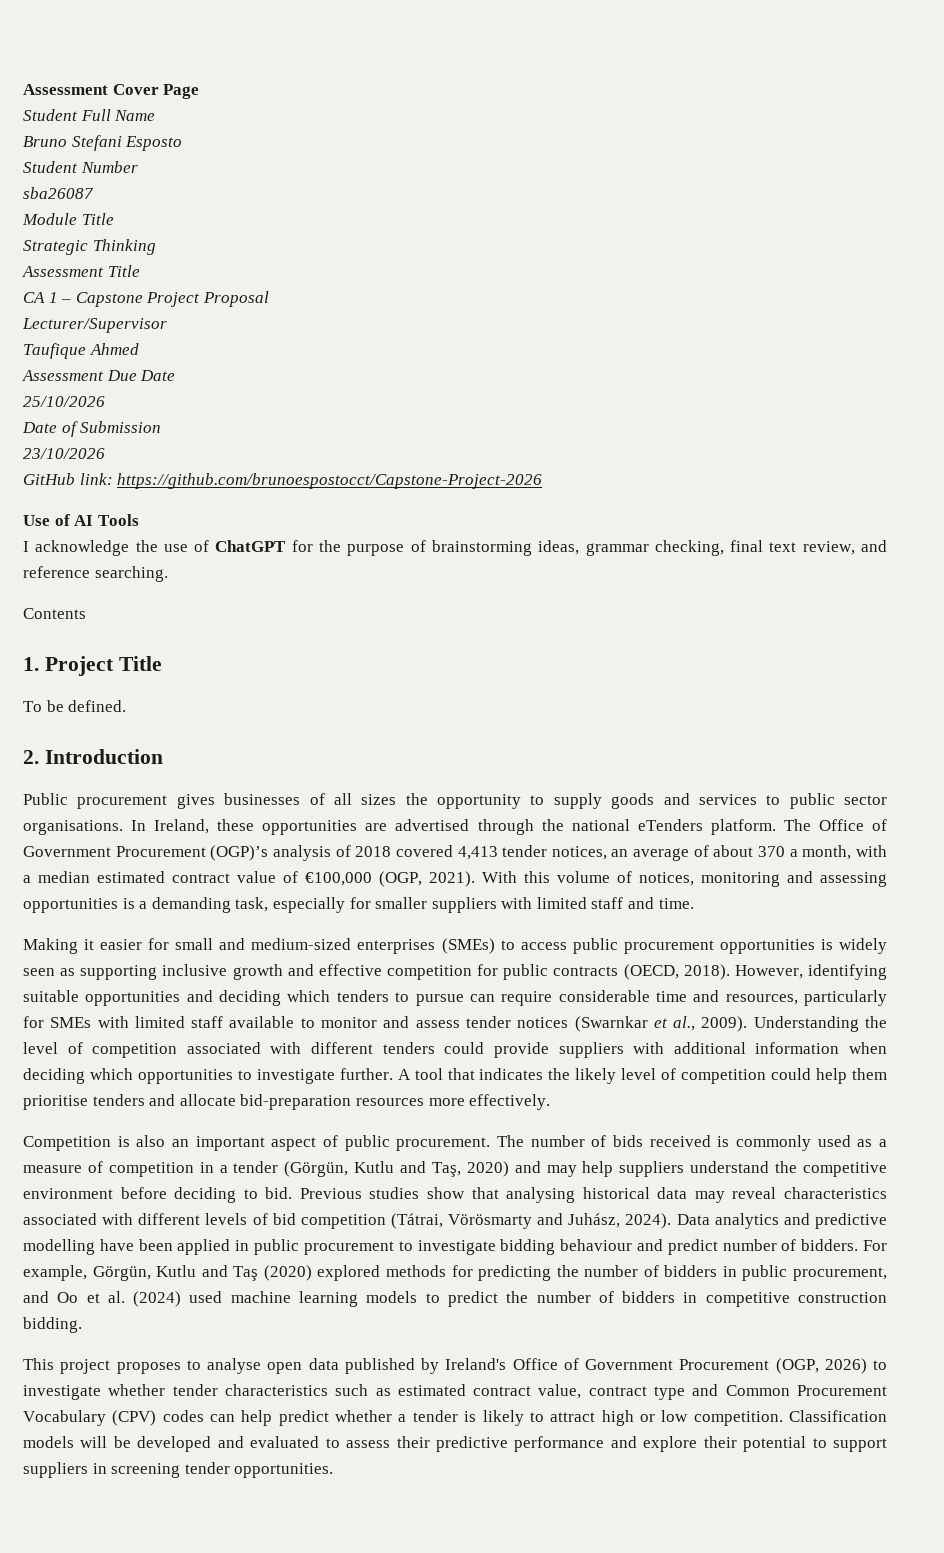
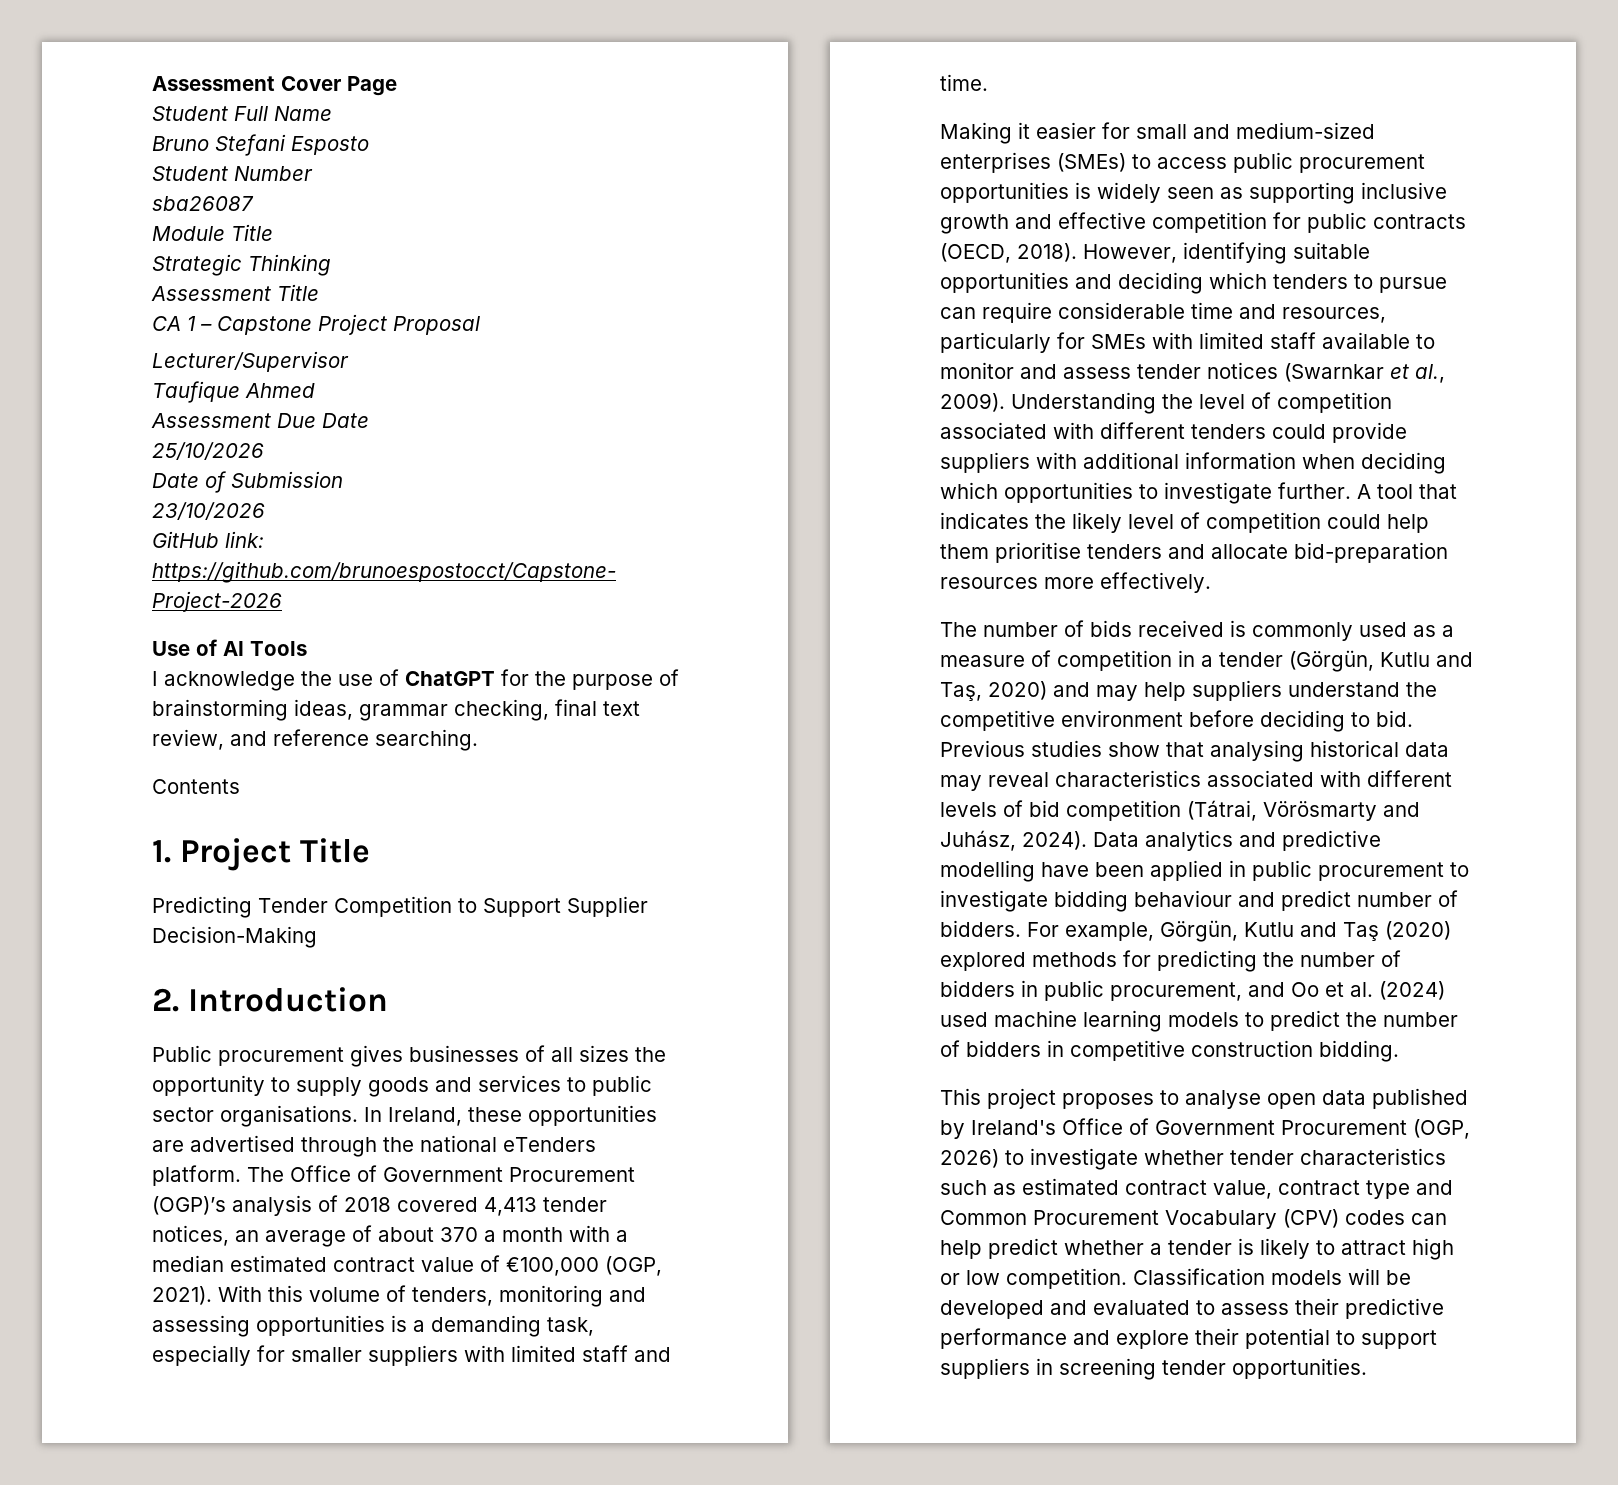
[23,700,127,712] To be defined. -> [152,896,648,918] [152,926,317,948] Predicting Tender Competition to Support Supplier Decision-Making
[802,845,852,860] month, -> [502,1227,563,1242] month
[639,872,694,886] notices, -> [412,1287,493,1306] tenders,
[23,1135,491,1151] Competition is also an important aspect of public procurement. -> (1211, 582) none

